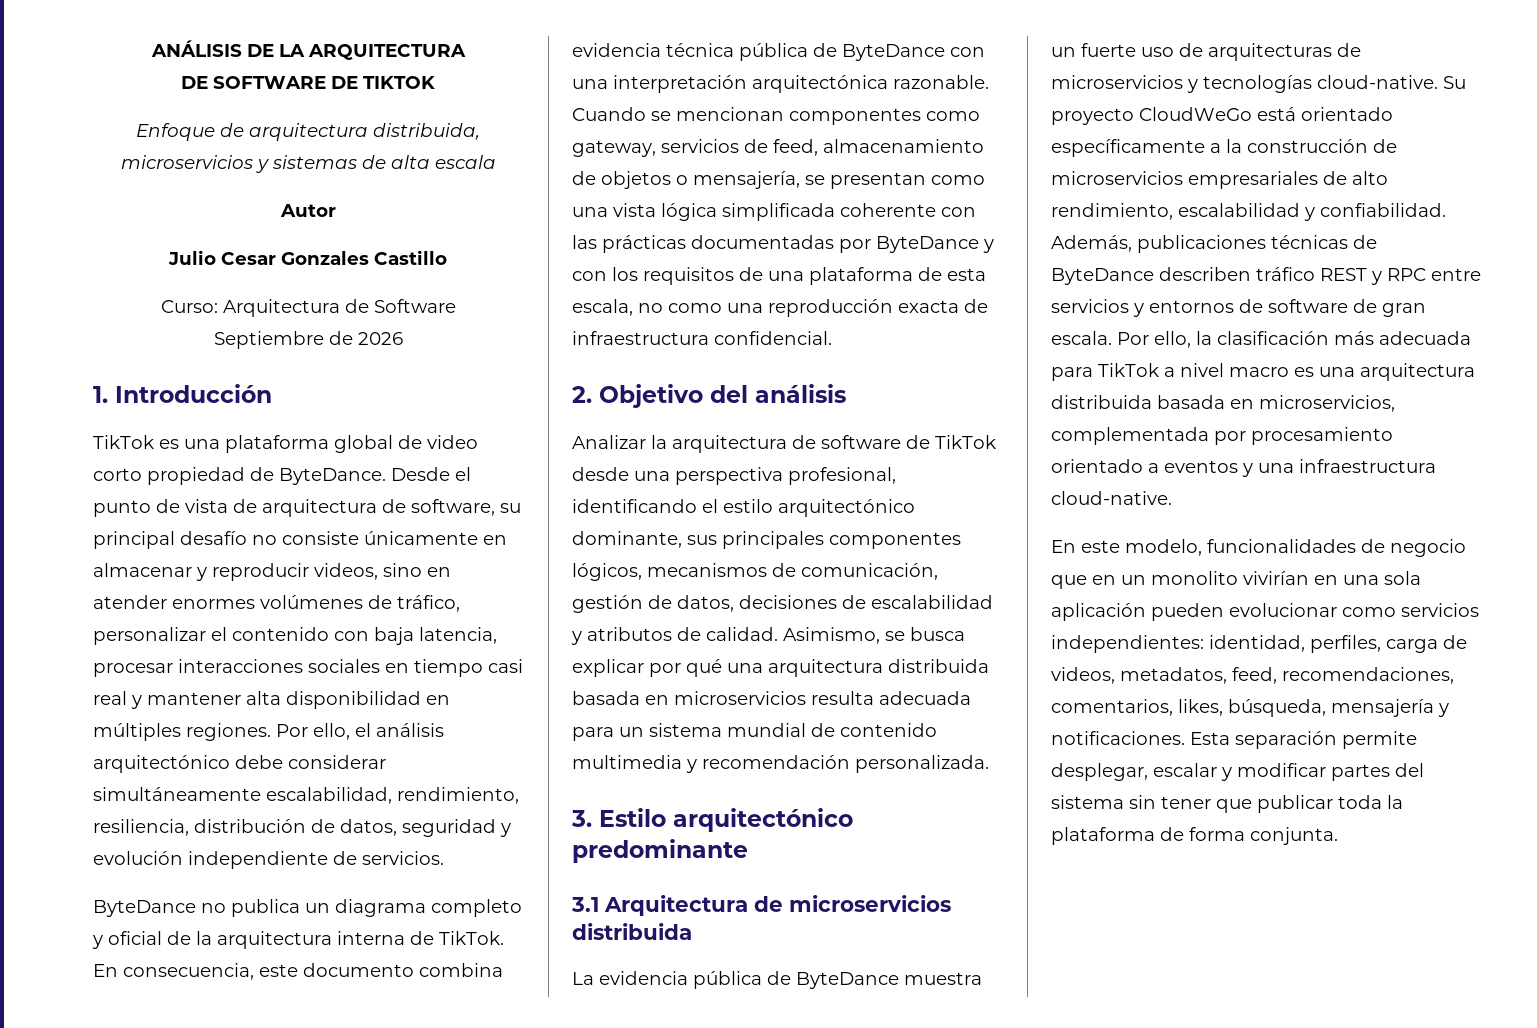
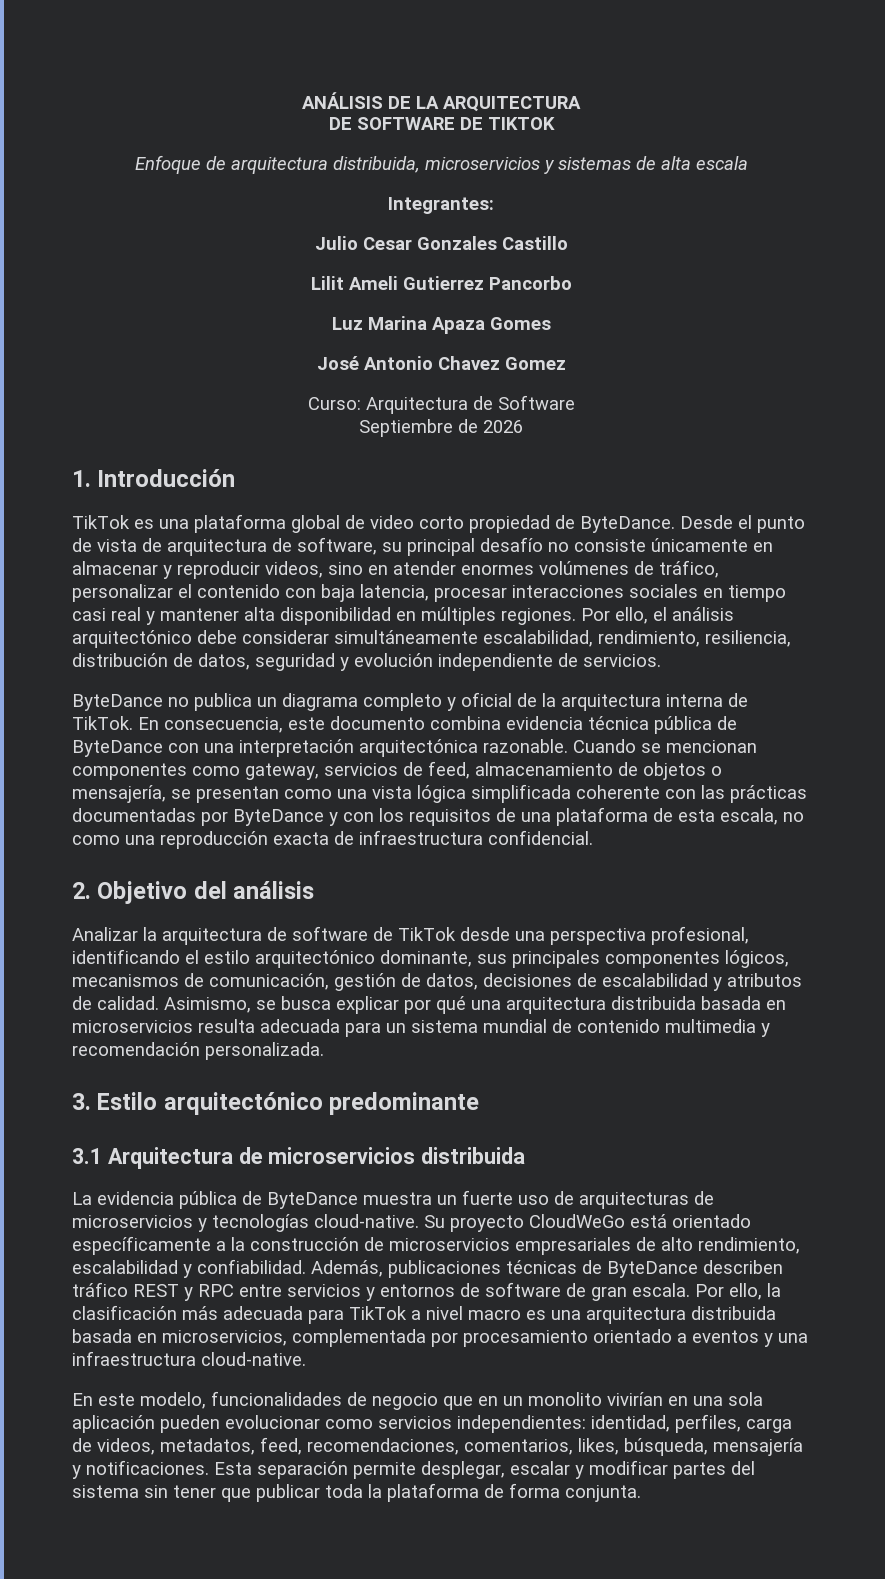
[279,204,336,217] Autor -> [388,197,494,214] Integrantes:
(447, 257) none -> [310,276,572,290] [331,316,551,334] [316,356,566,370] // Lilit Ameli Gutierrez Pancorbo // Luz Marina Apaza Gomes // José Antonio Chavez Gomez

